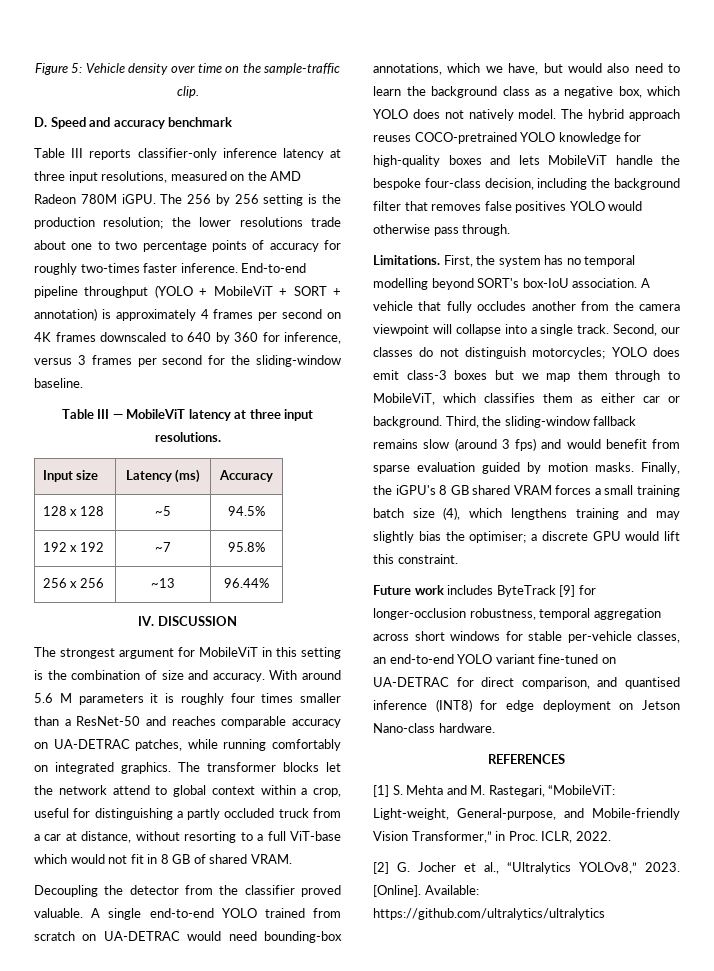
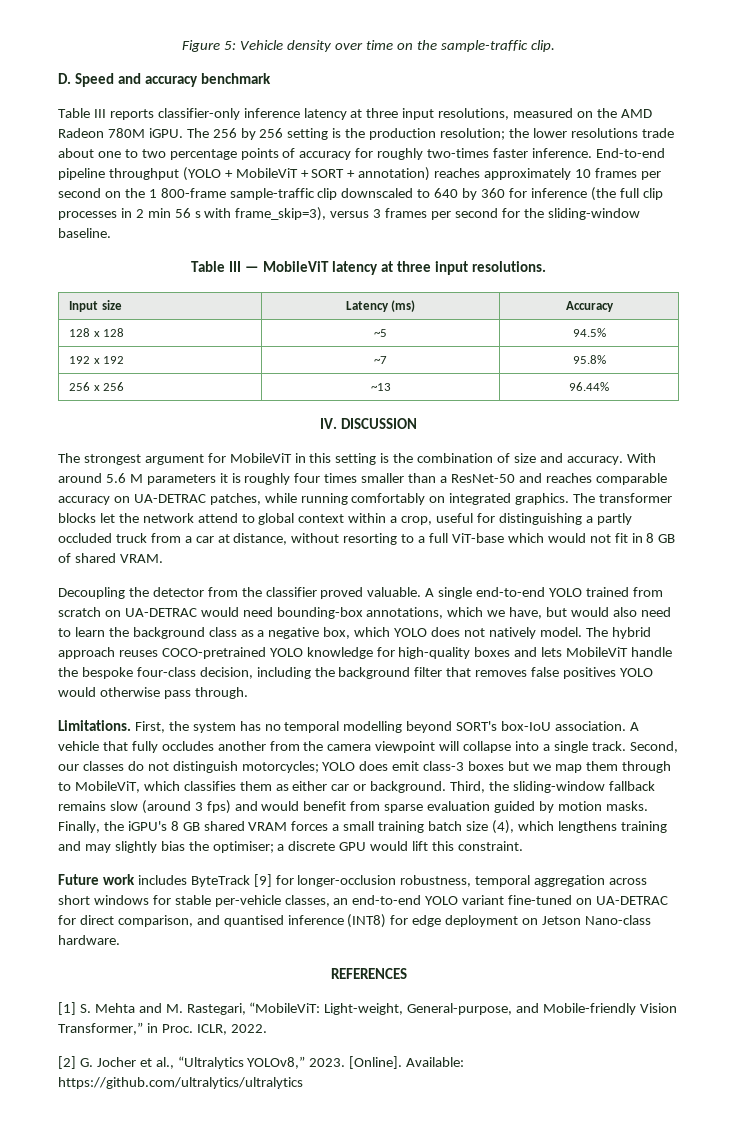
[101,309,209,321] is approximately 4 -> [434,168,592,180] reaches approximately 10
[34,332,96,342] 4K frames -> [124,188,338,200] the 1 800-frame sample-traffic clip
[284,332,341,344] inference, -> [530,187,663,201] [58,207,327,221] inference (the full clip processes in 2 min 56 s with frame_skip=3),

